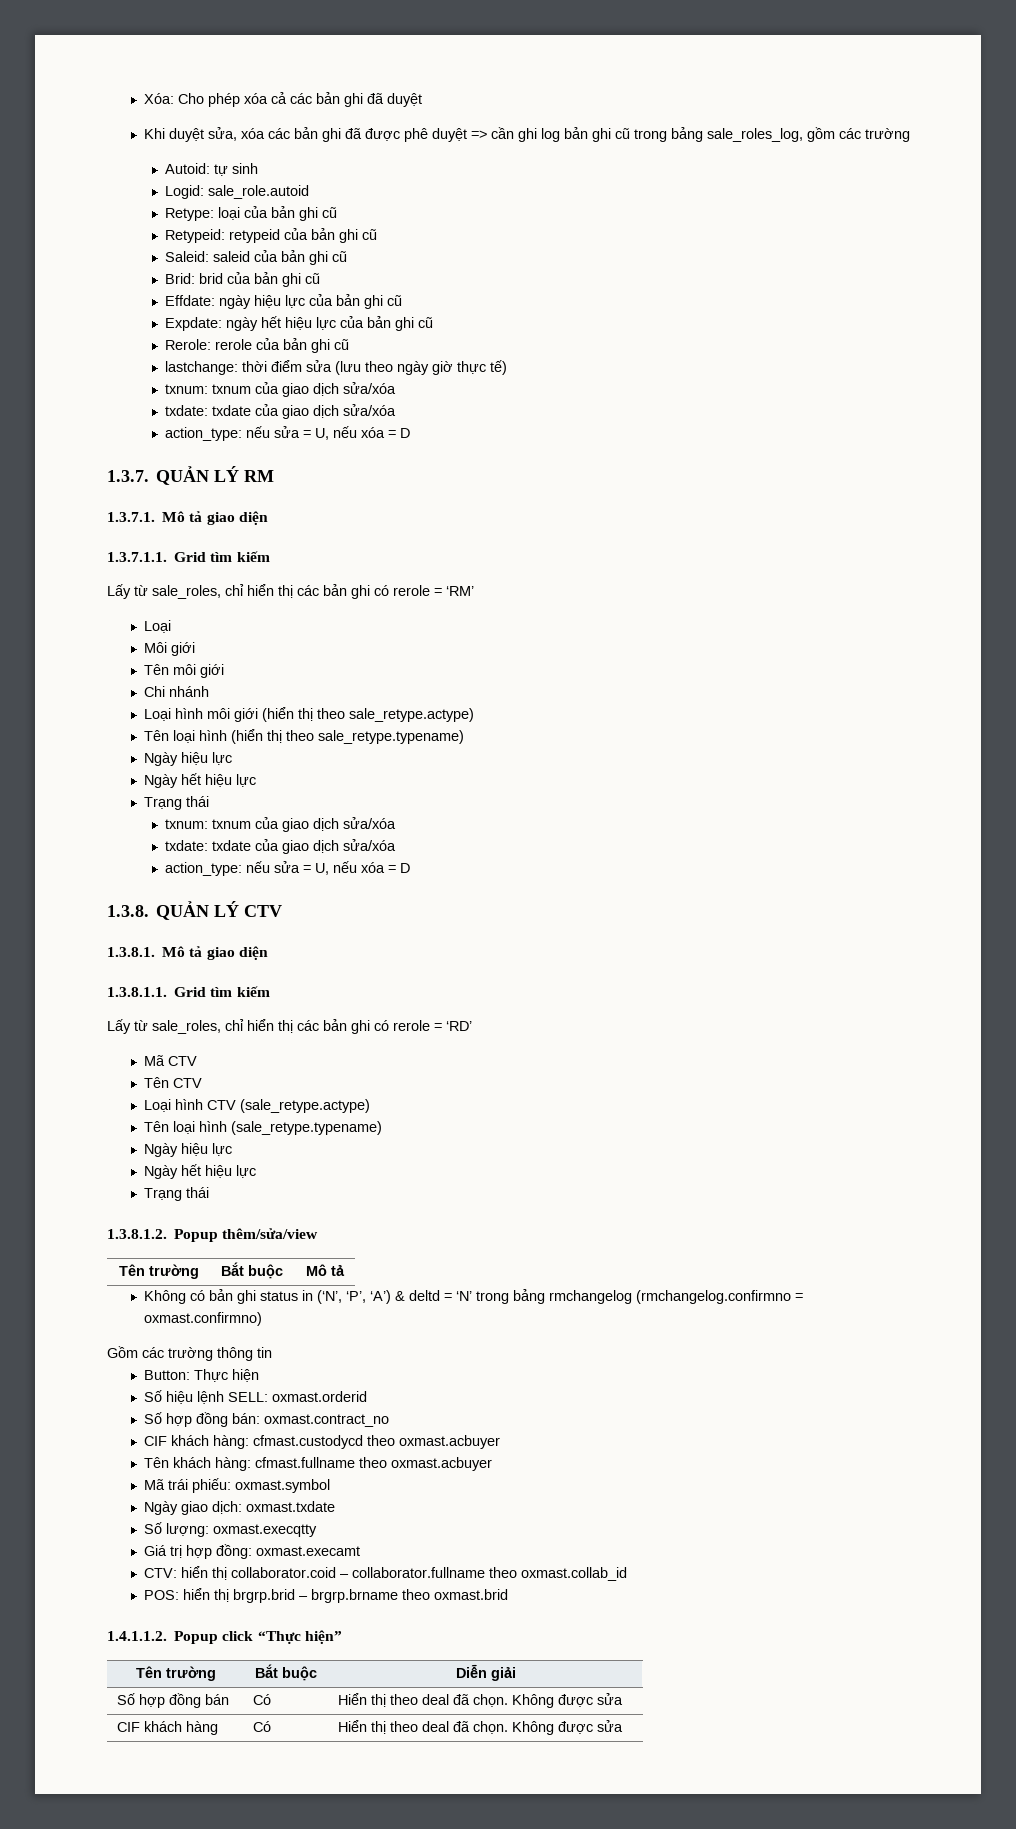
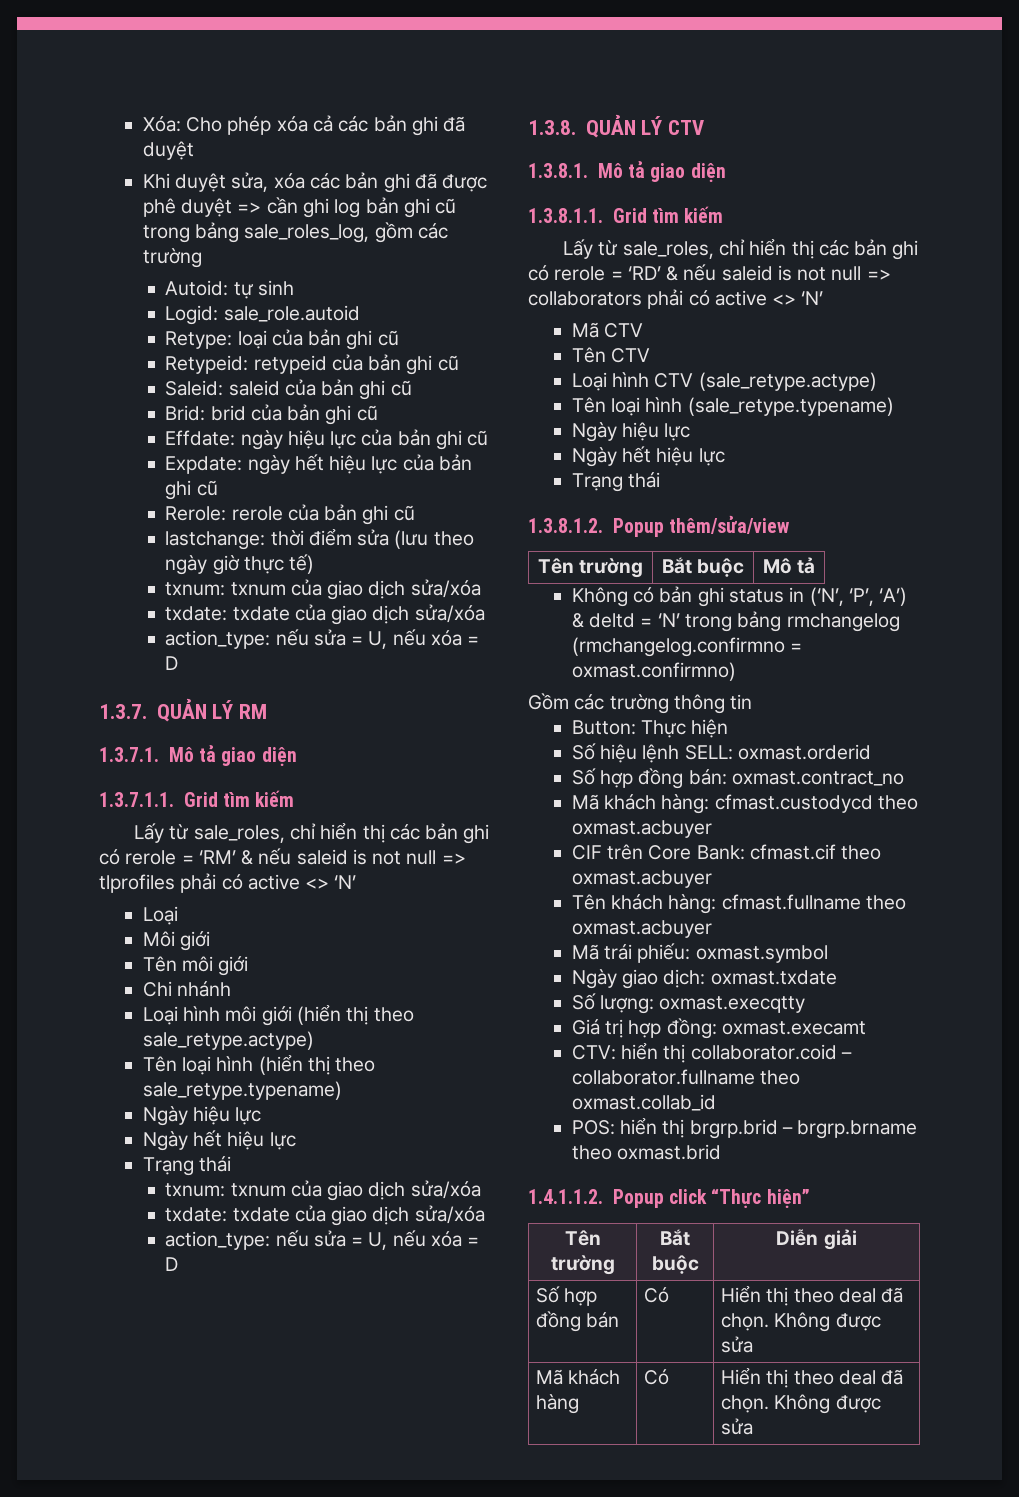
(474, 591) none -> [241,848,466,865] [99,873,357,893] & nếu saleid is not null => tlprofiles phải có active <> ‘N’
(472, 1026) none -> [666,264,891,281] [528,289,824,309] & nếu saleid is not null => collaborators phải có active <> ‘N’
[144,1436,168,1446] CIF -> [571,794,599,810] Mã
(501, 1442) none -> [571,844,882,860] [571,870,712,888] // CIF trên Core Bank: cfmast.cif theo oxmast.acbuyer
[117,1722,141,1732] CIF -> [536,1369,564,1385] Mã

